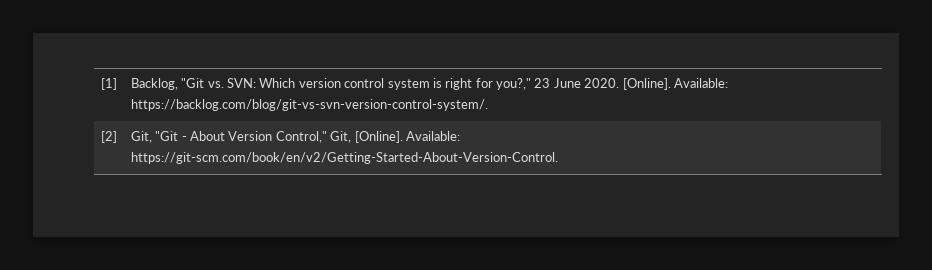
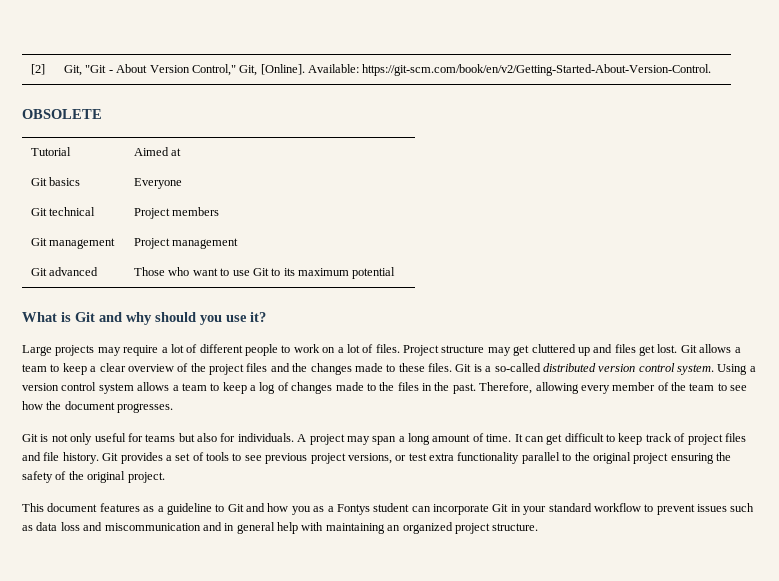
[100,78,117,90] [130,78,728,90] [130,99,488,111] [1] | Backlog, "Git vs. SVN: Which version control system is right for you?," 23 June 2020. [Online]. Available: https://backlog.com/blog/git-vs-svn-version-control-system/. // -> (31, 69) none
(558, 158) none -> [22,109,102,119] [31,147,72,156] [134,147,182,156] [31,177,81,186] [134,178,183,189] [31,207,96,216] [134,207,220,219] [31,238,116,249] [134,238,239,249] [31,267,99,276] [134,267,396,279] [22,312,266,325] [22,344,741,356] [22,363,756,375] [22,382,748,394] [22,401,174,413] [22,433,746,445] [22,452,731,464] [22,471,165,483] [22,503,755,515] [22,522,539,534] // OBSOLETE // Tutorial | Aimed at // Git basics | Everyone // Git technical | Project members // Git management | Project management // Git advanced | Those who want to use Git to its maximum potential // What is Git and why should you use it? // Large projects may require a lot of different people to work on a lot of files. Project structure may get cluttered up and files get lost. Git allows a team to keep a clear overview of the project files and the changes made to these files. Git is a so-called distributed version control system. Using a version control system allows a team to keep a log of changes made to the files in the past. Therefore, allowing every member of the team to see how the document progresses. // Git is not only useful for teams but also for individuals. A project may span a long amount of time. It can get difficult to keep track of project files and file history. Git provides a set of tools to see previous project versions, or test extra functionality parallel to the original project ensuring the safety of the original project. // This document features as a guideline to Git and how you as a Fontys student can incorporate Git in your standard workflow to prevent issues such as data loss and miscommunication and in general help with maintaining an organized project structure.

